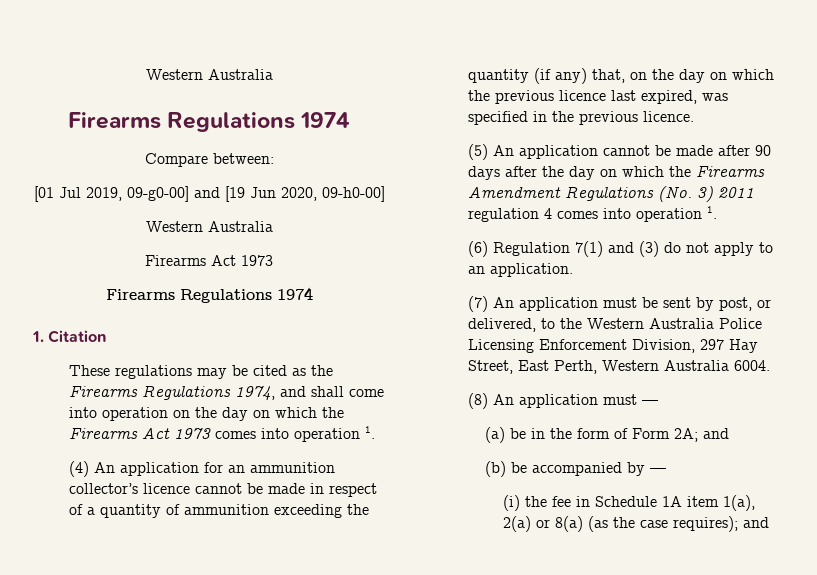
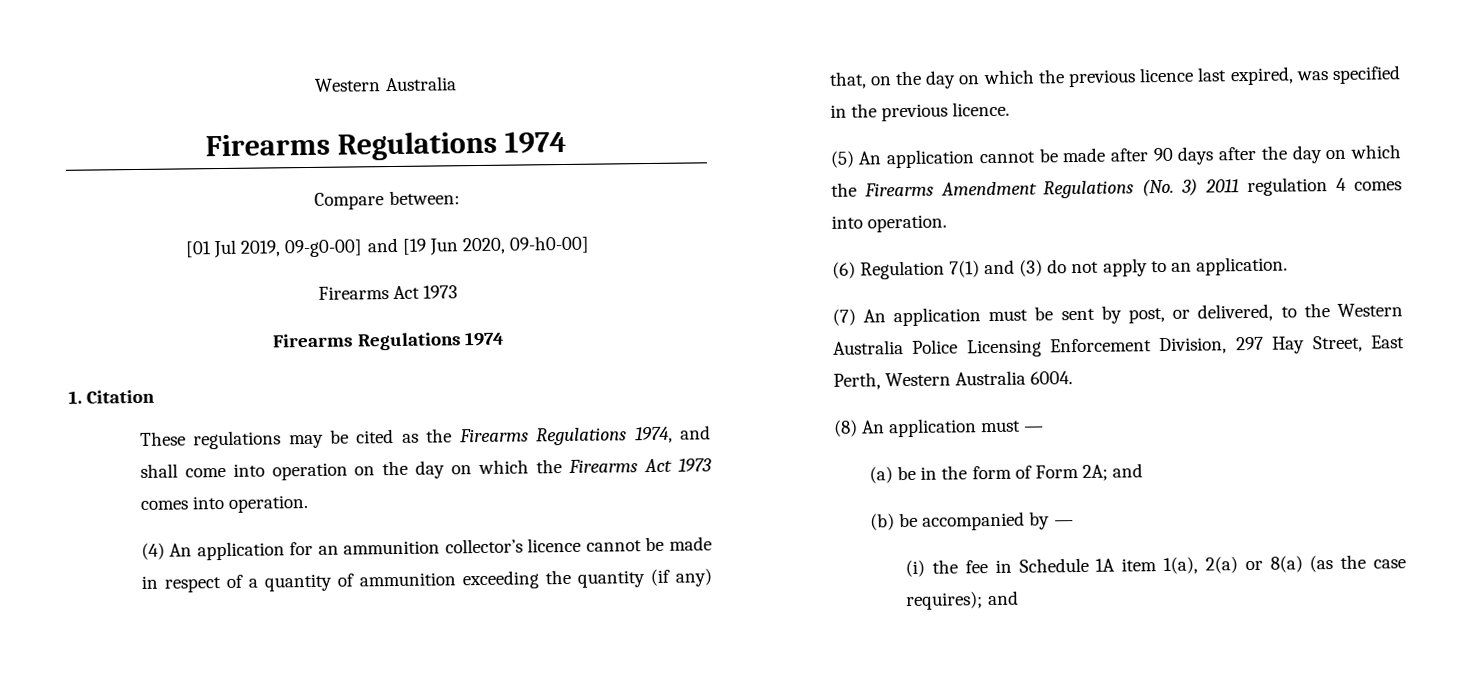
[145,221,273,232] // Western Australia -> (591, 244) none
[293,426,375,442] operation 1. -> [227,495,309,513] operation.
[635,206,717,222] operation 1. -> [866,214,947,233] operation.

